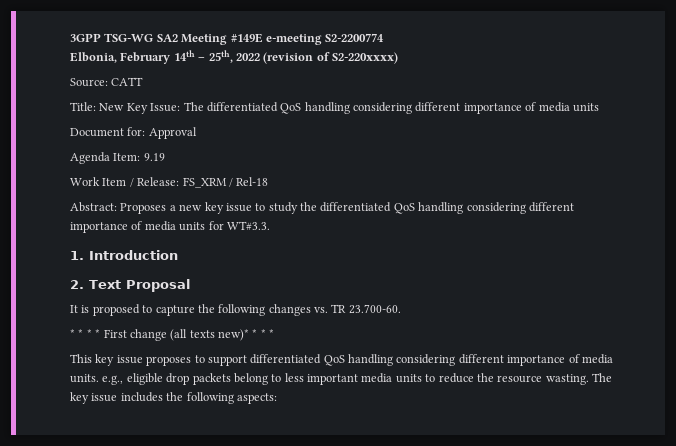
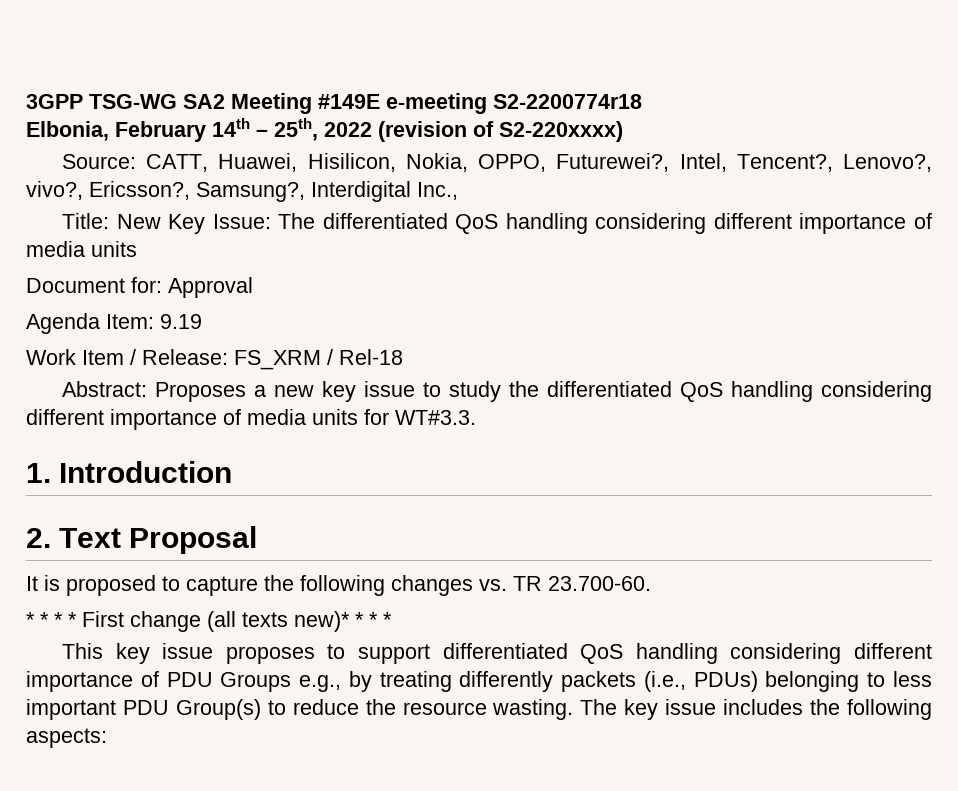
[325,33,385,42] S2-2200774 -> [493,94,642,109] S2-2200774r18
[111,77,144,86] CATT -> [146,153,933,172] [26,181,458,202] CATT, Huawei, Hisilicon, Nokia, OPPO, Futurewei?, Intel, Tencent?, Lenovo?, vivo?, Ericsson?, Samsung?, Interdigital Inc.,
[581,354,613,364] [70,373,268,385] media units. e.g., eligible drop packets belong -> [166,671,860,692] PDU Groups e.g., by treating differently packets (i.e., PDUs) belonging
[361,373,422,383] media units -> [122,699,261,720] PDU Group(s)

